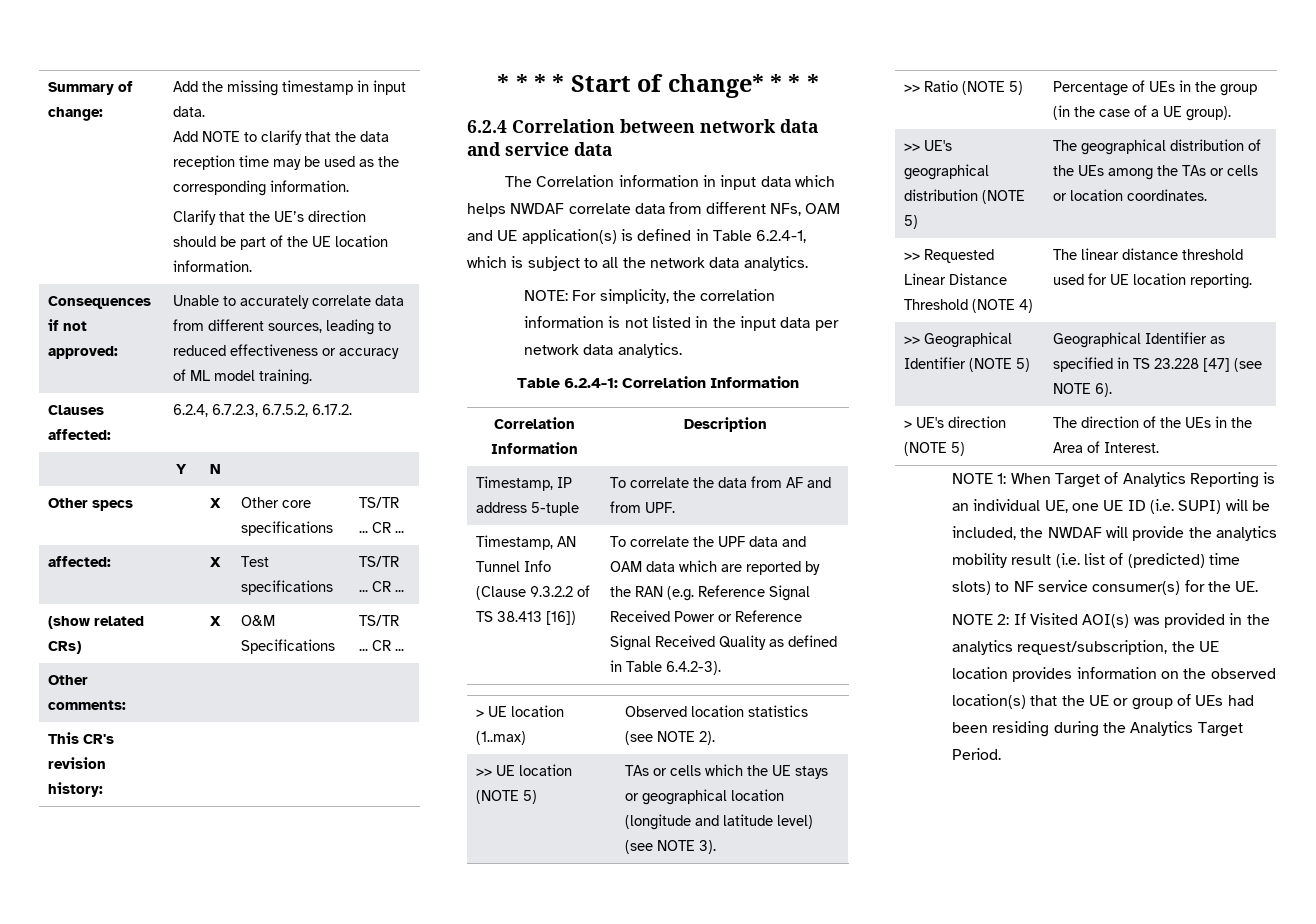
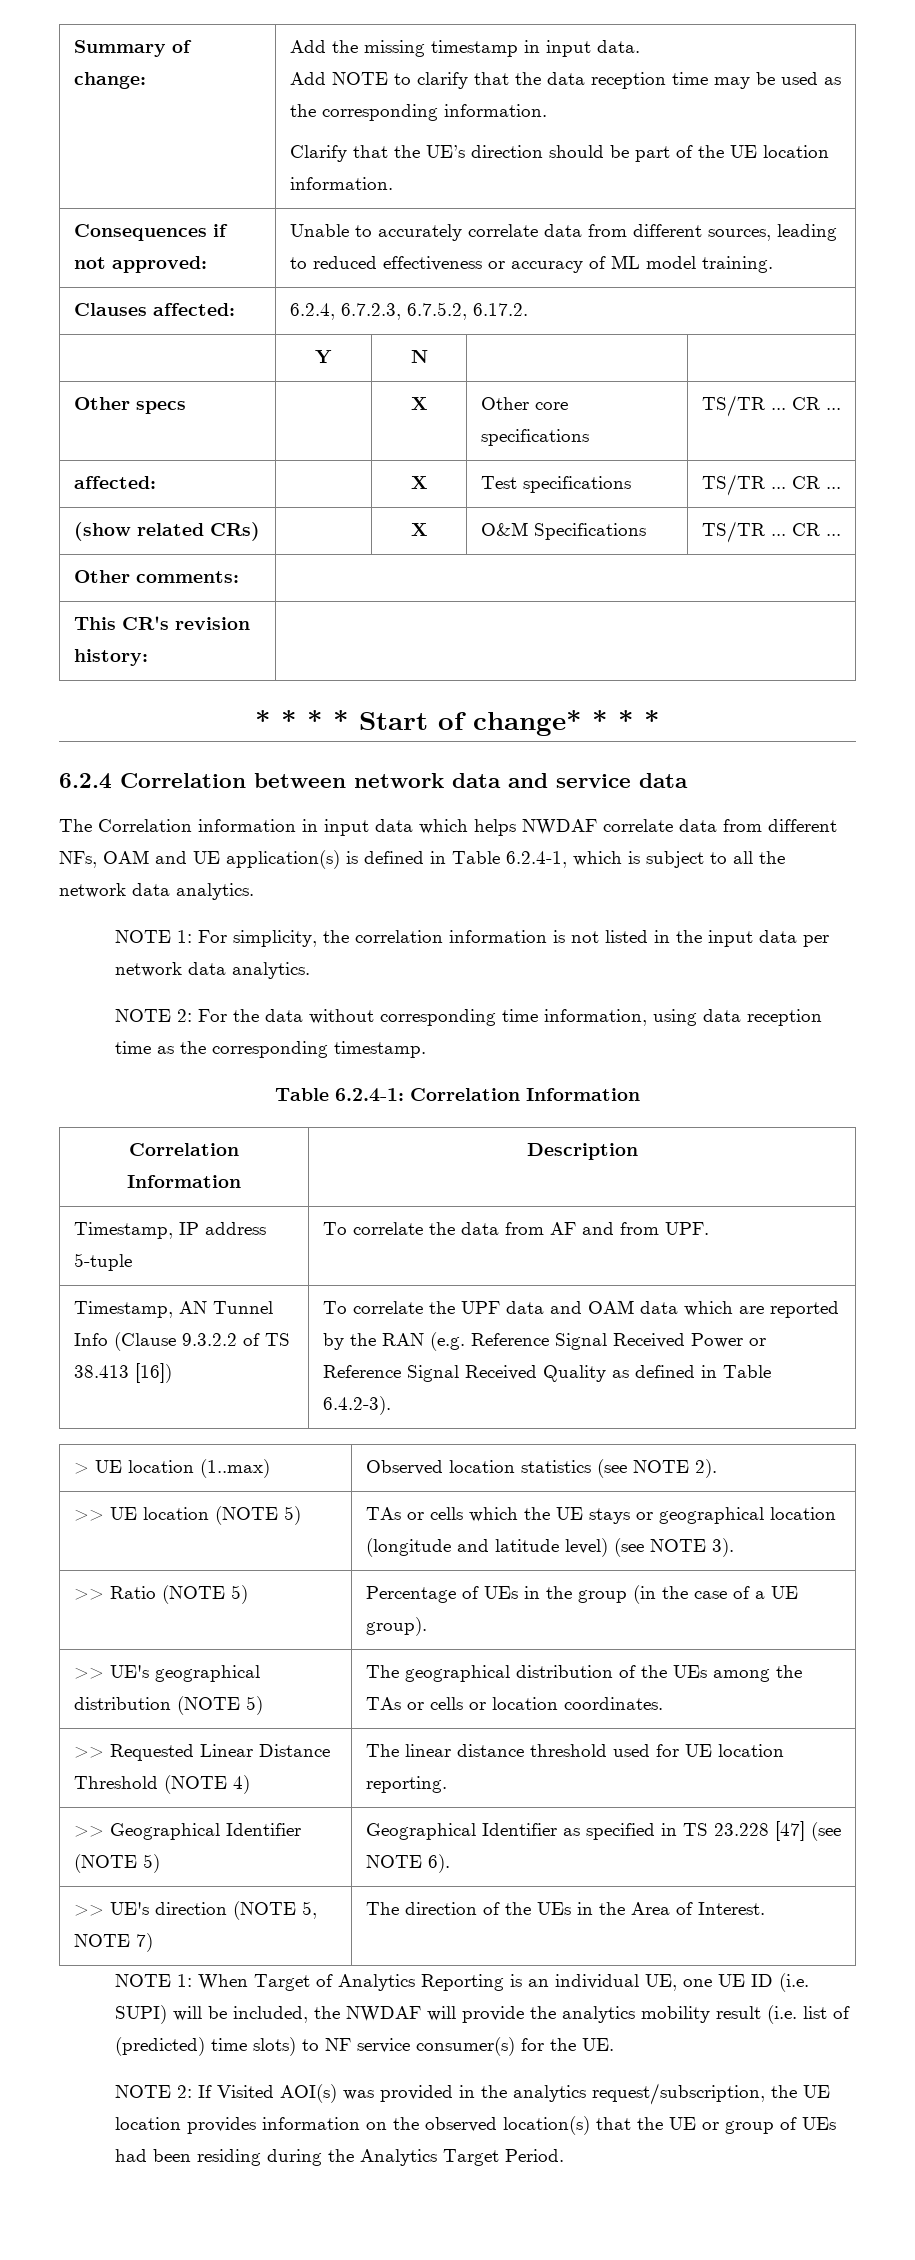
[524,290,569,301] NOTE: -> [115,930,193,943] NOTE 1:
(682, 350) none -> [115,1009,823,1026] [115,1041,427,1058] // NOTE 2: For the data without corresponding time information, using data reception time as the corresponding timestamp.
[904,420,913,428] > -> [73,1904,104,1916] >>
[951,442,966,456] 5) -> [301,1901,317,1919] [73,1933,153,1952] 5, NOTE 7)

